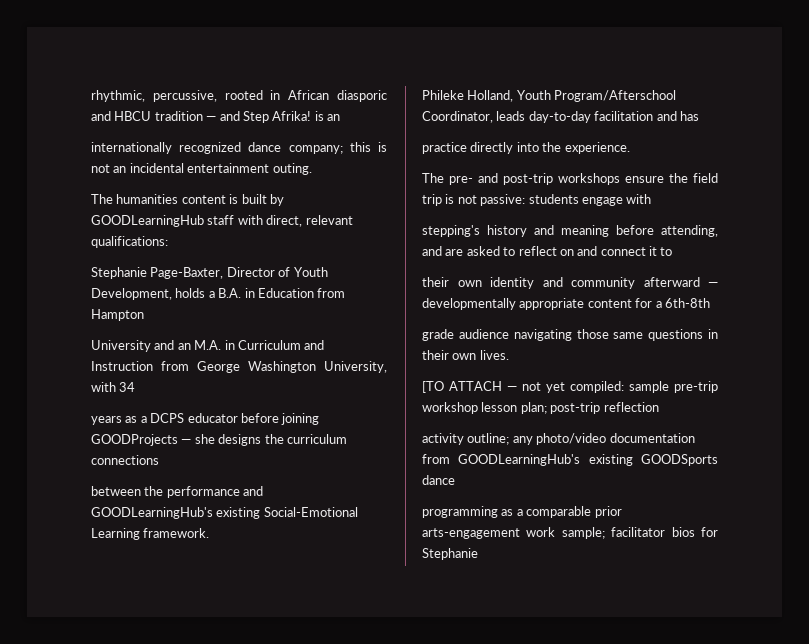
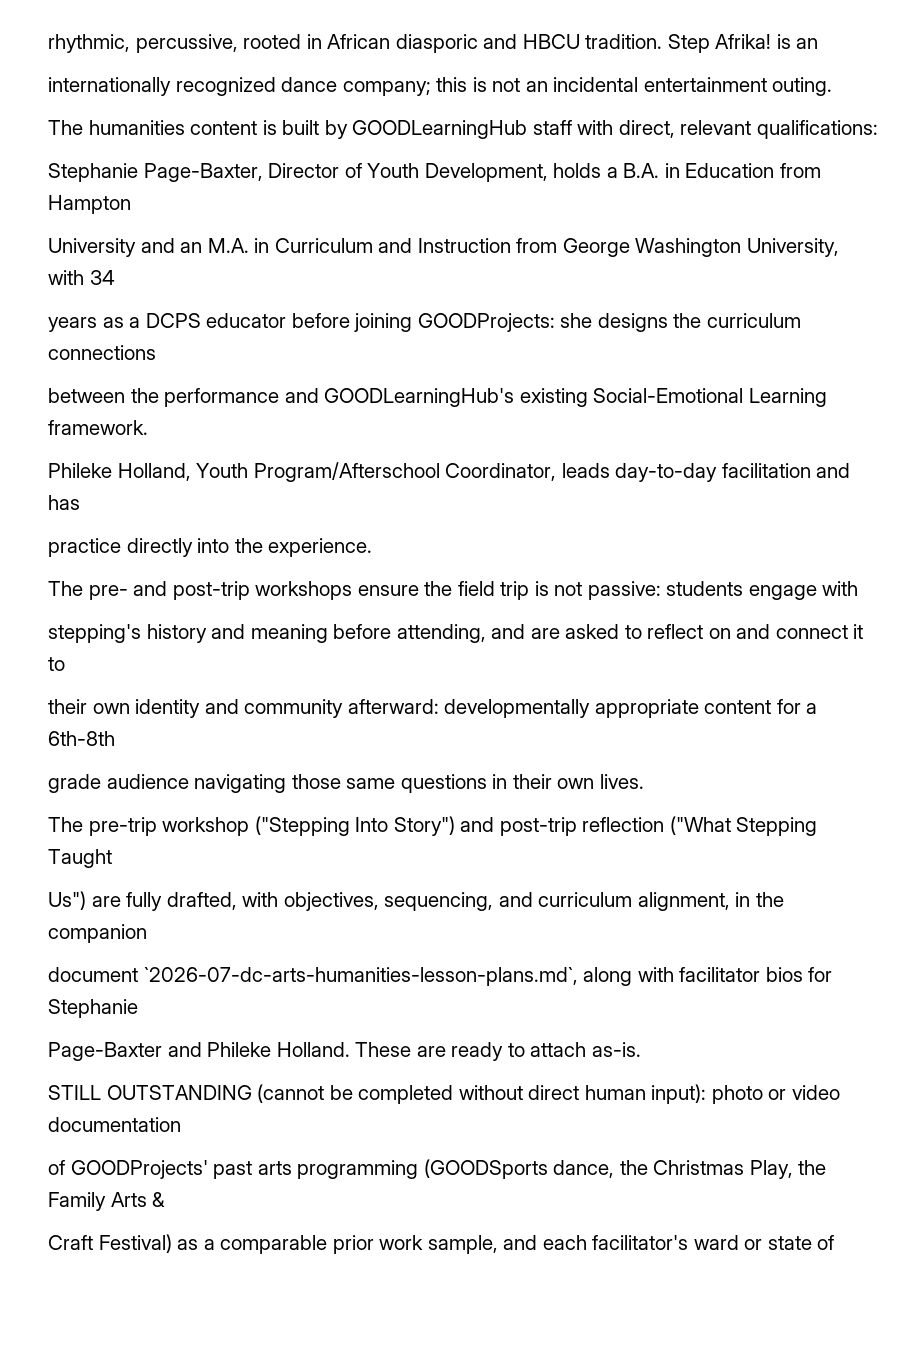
[154,111,240,121] tradition — and -> [585,34,663,49] tradition.
[91,434,192,446] GOODProjects — -> [417,313,555,332] GOODProjects:
[643,277,718,287] afterward — -> [347,699,439,714] afterward:
[422,381,718,393] [422,402,659,414] [422,433,695,445] [422,454,718,466] [422,475,455,485] [422,506,622,518] [422,527,718,539] [422,548,478,560] [TO ATTACH — not yet compiled: sample pre-trip workshop lesson plan; post-trip reflection // activity outline; any photo/video documentation from GOODLearningHub's existing GOODSports dance // programming as a comparable prior arts-engagement work sample; facilitator bios for Stephanie -> [48,816,818,836] [48,849,112,868] [48,891,784,911] [48,924,147,943] [48,967,833,986] [48,999,138,1018] [48,1042,641,1061] [48,1084,840,1104] [48,1117,181,1132] [48,1159,827,1179] [48,1192,166,1211] [48,1234,835,1254] The pre-trip workshop ("Stepping Into Story") and post-trip reflection ("What Stepping Taught // Us") are fully drafted, with objectives, sequencing, and curriculum alignment, in the companion // document `2026-07-dc-arts-humanities-lesson-plans.md`, along with facilitator bios for Stephanie // Page-Baxter and Phileke Holland. These are ready to attach as-is. // STILL OUTSTANDING (cannot be completed without direct human input): photo or video documentation // of GOODProjects' past arts programming (GOODSports dance, the Christmas Play, the Family Arts & // Craft Festival) as a comparable prior work sample, and each facilitator's ward or state of

